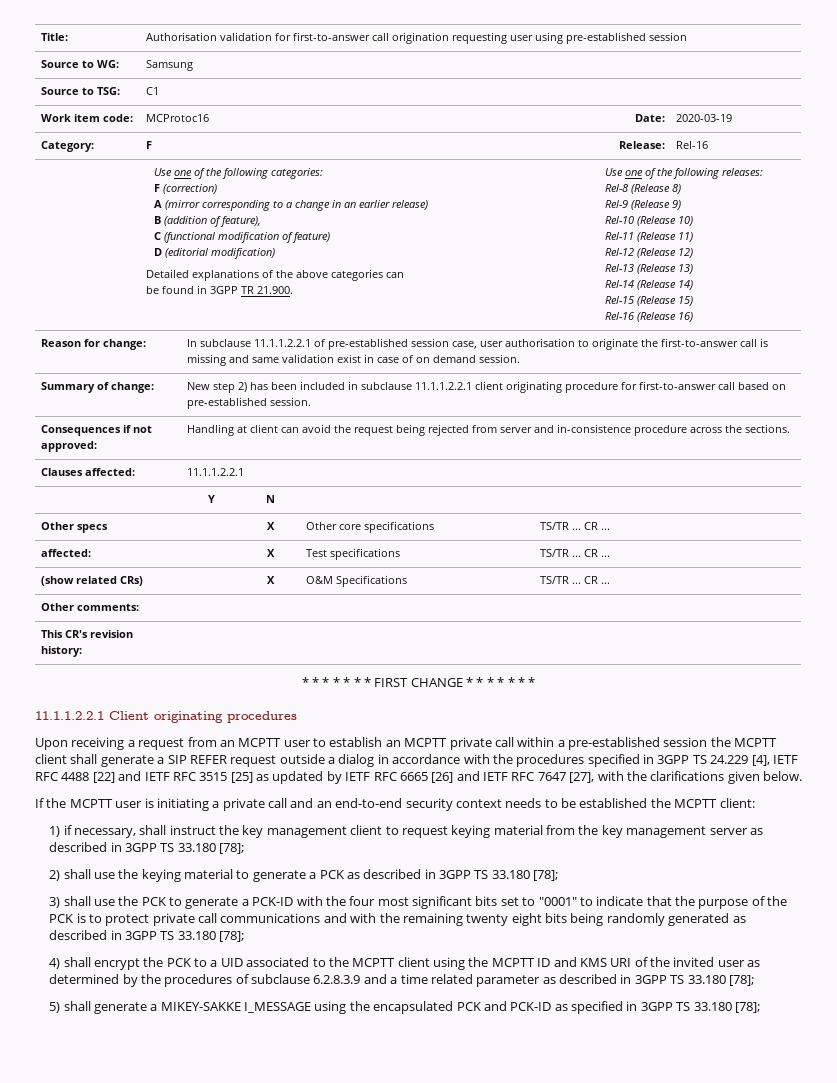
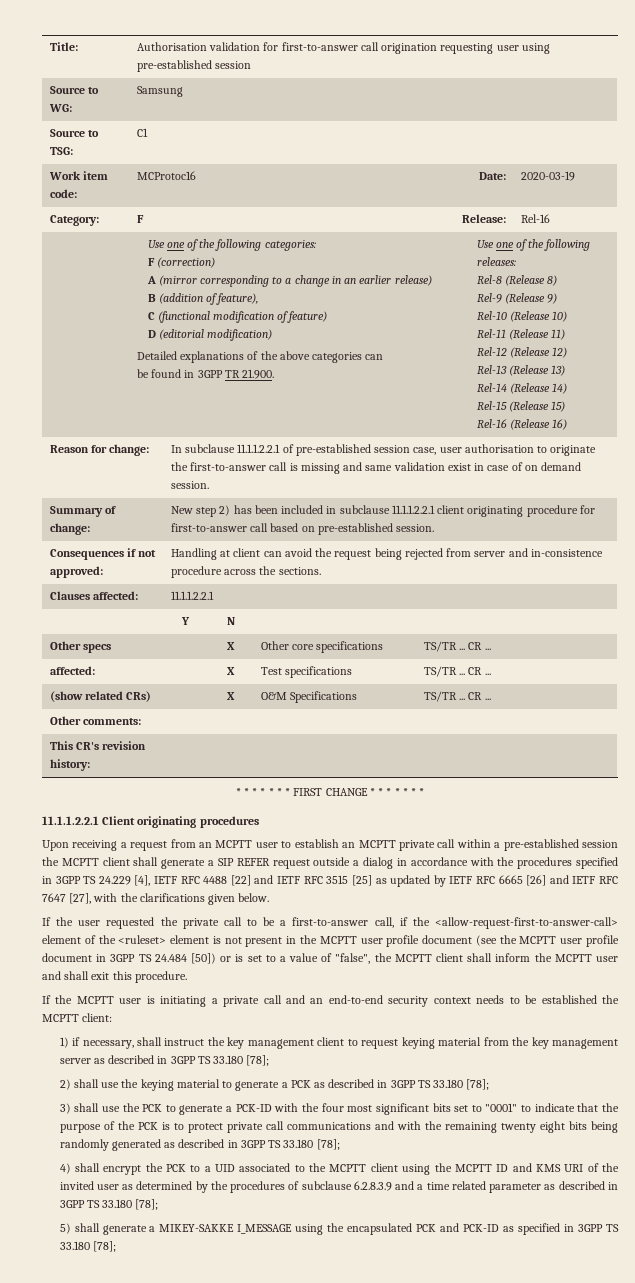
(802, 776) none -> [42,917,618,929] [42,935,619,947] [42,953,618,964] [42,971,187,983] // If the user requested the private call to be a first-to-answer call, if the <allow-request-first-to-answer-call> element of the <ruleset> element is not present in the MCPTT user profile document (see the MCPTT user profile document in 3GPP TS 24.484 [50]) or is set to a value of "false", the MCPTT client shall inform the MCPTT user and shall exit this procedure.

